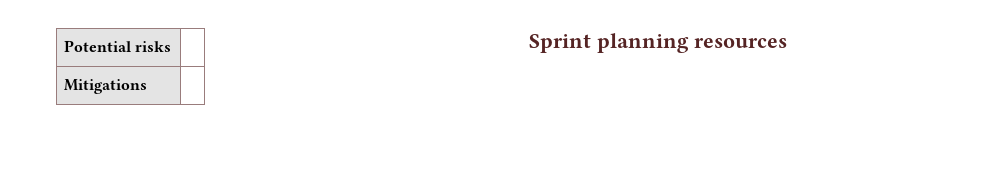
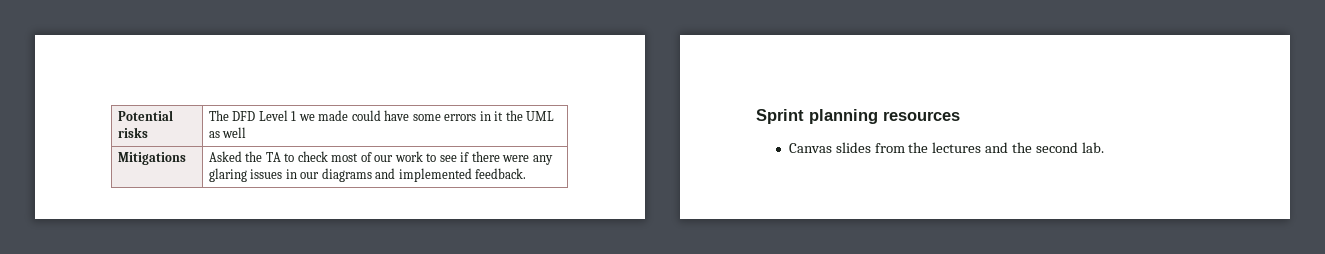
[63,79,147,94] [529,33,787,53] // Mitigations | // Sprint planning resources -> [208,110,555,121] [208,127,247,138] [117,152,186,165] [208,151,553,165] [208,168,527,182] [756,109,960,124] [788,142,1105,153] The DFD Level 1 we made could have some errors in it the UML as well // Mitigations | Asked the TA to check most of our work to see if there were any glaring issues in our diagrams and implemented feedback. // Sprint planning resources // Canvas slides from the lectures and the second lab.

